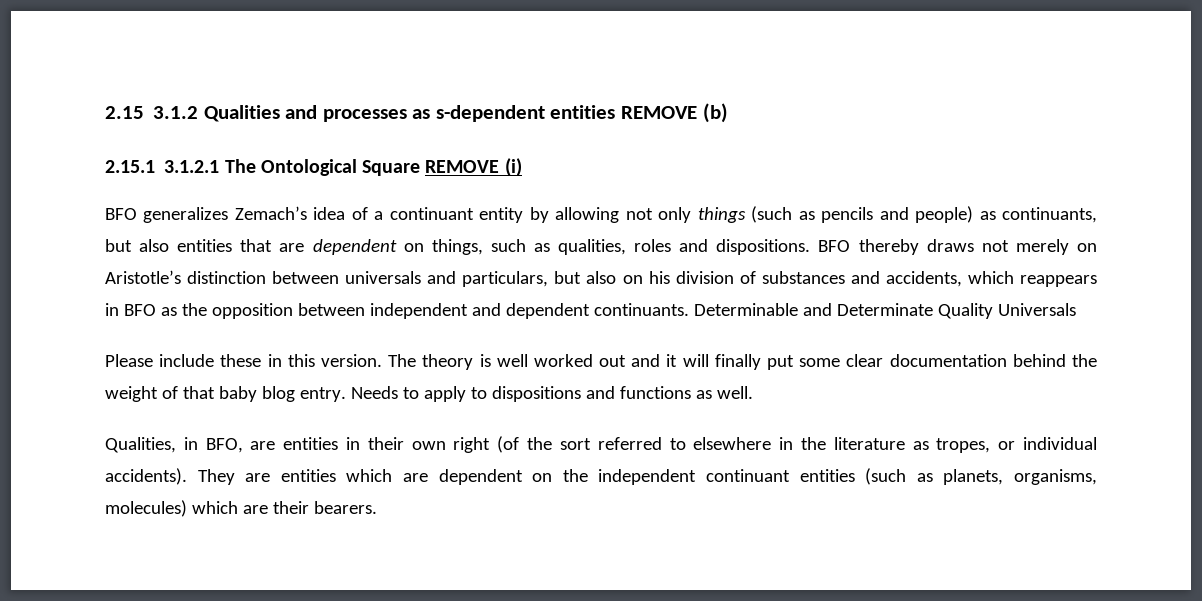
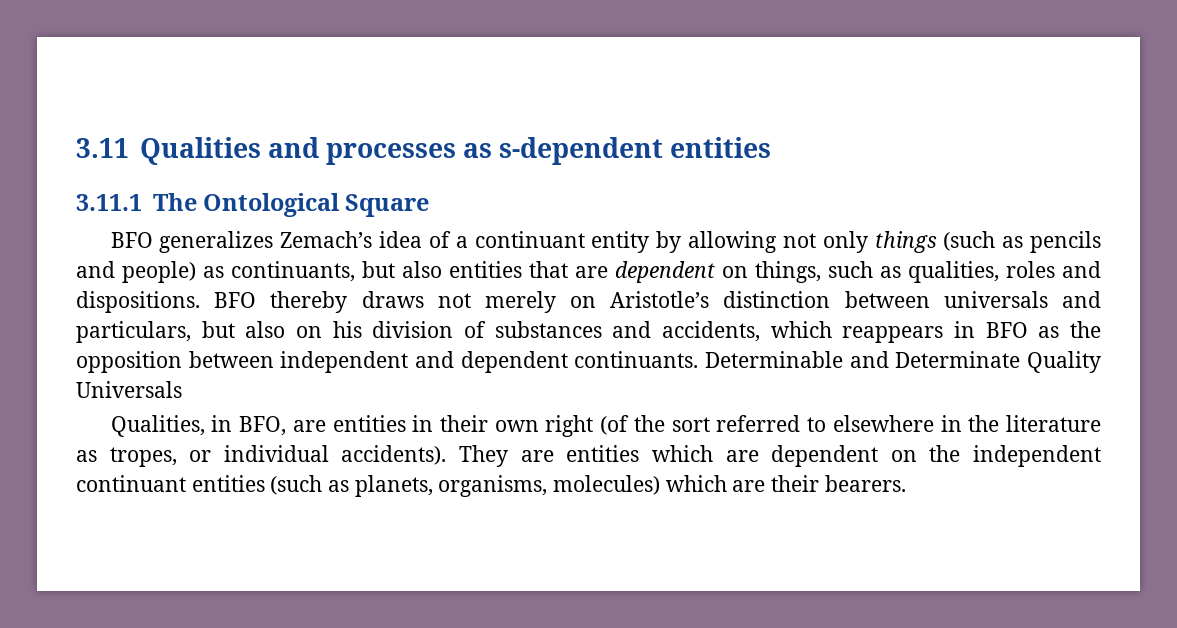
[105,106,199,119] 2.15 3.1.2 -> [76,138,129,158] 3.11
[620,103,728,123] [105,160,220,173] REMOVE (b) // 2.15.1 3.1.2.1 -> [76,194,142,211] // 3.11.1
[425,158,522,177] REMOVE (i) -> (430, 205) none
[105,354,1097,370] [105,386,753,402] // Please include these in this version. The theory is well worked out and it will finally put some clear documentation behind the weight of that baby blog entry. Needs to apply to dispositions and functions as well. -> (182, 389) none

